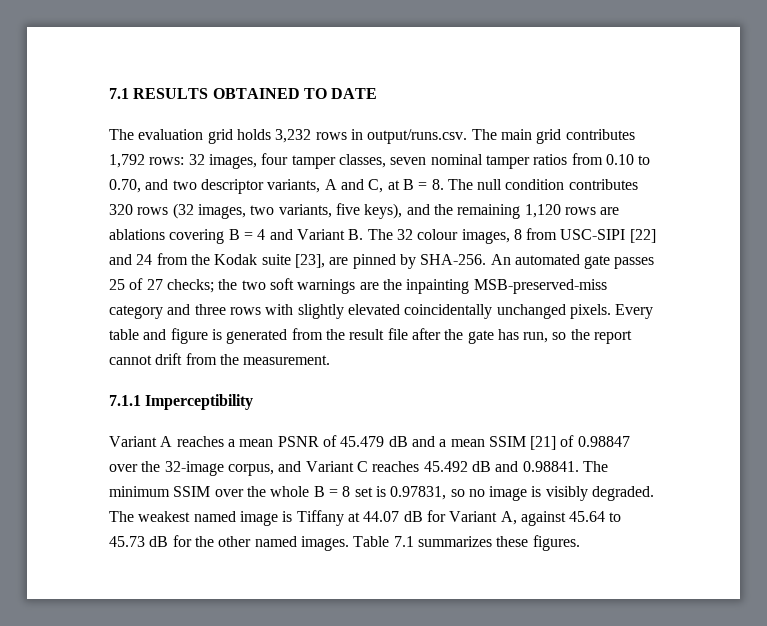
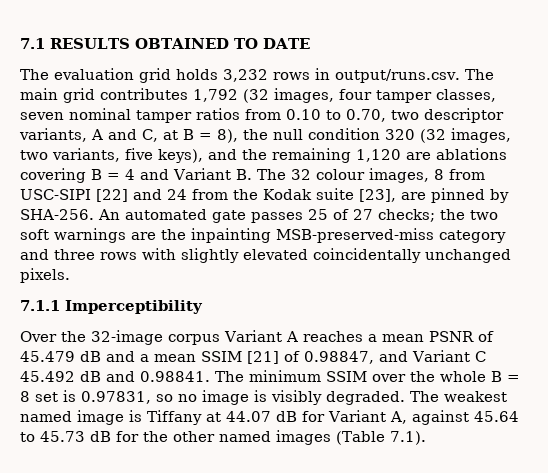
[149,154,205,165] rows: 32 -> [243,89,269,103] (32
[145,179,169,190] and -> (386, 115) none
[431,179,638,190] [109,204,169,215] 8. The null condition contributes 320 rows -> [217,128,415,143] 8), the null condition 320
[564,207,596,215] rows -> (401, 155) none
[615,304,654,319] [109,328,633,344] [109,353,331,365] [109,394,254,410] Every table and figure is generated from the result file after the gate has run, so the report cannot drift from the measurement. // 7.1.1 Imperceptibility // -> [20,300,203,314] [20,330,220,345] // 7.1.1 Imperceptibility // Over the 32-image corpus
[577,436,630,447] [109,461,274,476] 0.98847 over the 32-image corpus, -> [304,351,374,364] 0.98847,
[372,461,420,472] reaches -> (486, 356) none
[300,535,580,551] images. Table 7.1 summarizes these figures. -> [276,430,426,445] images (Table 7.1).

